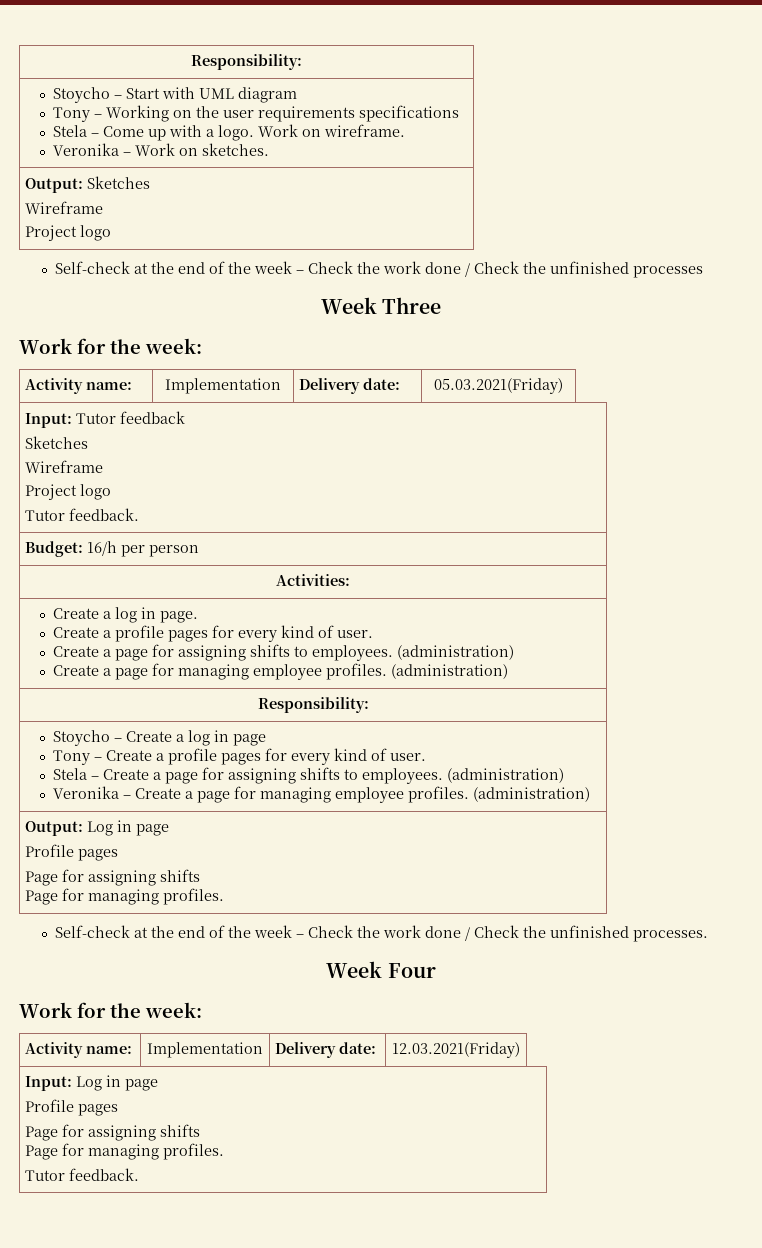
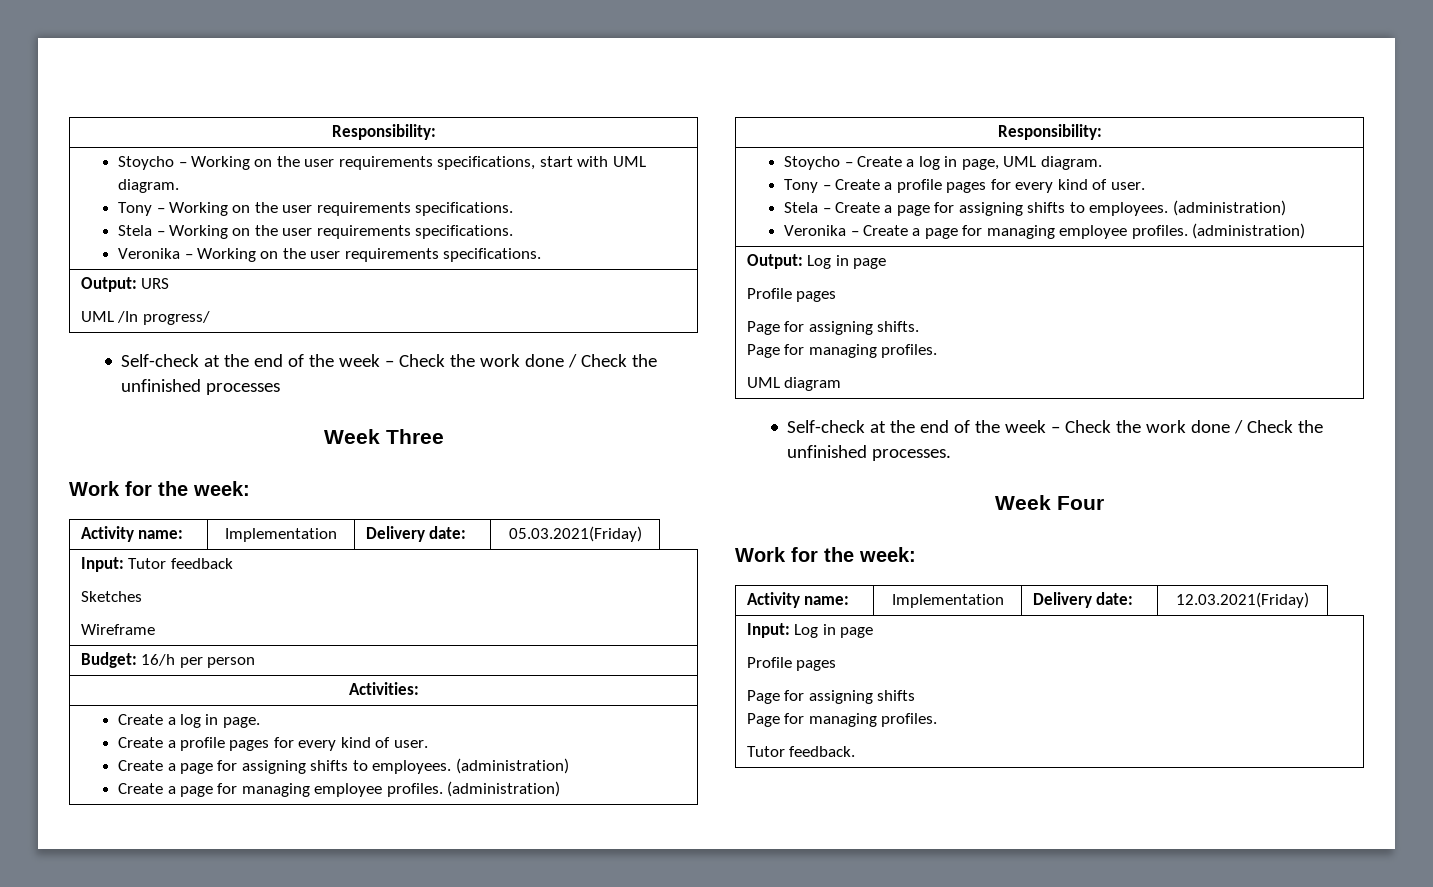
[191,54,302,70] [53,87,161,103] Responsibility: // Stoycho – Start -> [331,124,436,140] [118,156,573,170] Responsibility: // Stoycho – Working on the user requirements specifications, start
[238,87,298,103] diagram -> [118,179,180,193] diagram.
[359,105,460,122] [53,124,406,141] [53,143,270,156] [25,176,151,193] [25,201,104,214] [25,225,112,241] specifications // Stela – Come up with a logo. Work on wireframe. // Veronika – Work on sketches. // Output: Sketches // Wireframe // Project logo -> [415,202,514,216] [118,225,514,239] [118,248,542,262] [80,277,170,292] [80,311,210,325] specifications. // Stela – Working on the user requirements specifications. // Veronika – Working on the user requirements specifications. // Output: URS // UML /In progress/
[25,484,112,500] [25,508,140,521] // Project logo // Tutor feedback. -> (155, 629) none
[233,734,267,746] page -> [961,156,1102,170] page, UML diagram.
[160,869,201,882] [25,888,225,905] shifts // Page for managing profiles. -> [877,321,920,332] [746,344,938,358] [746,377,842,391] shifts. // Page for managing profiles. // UML diagram

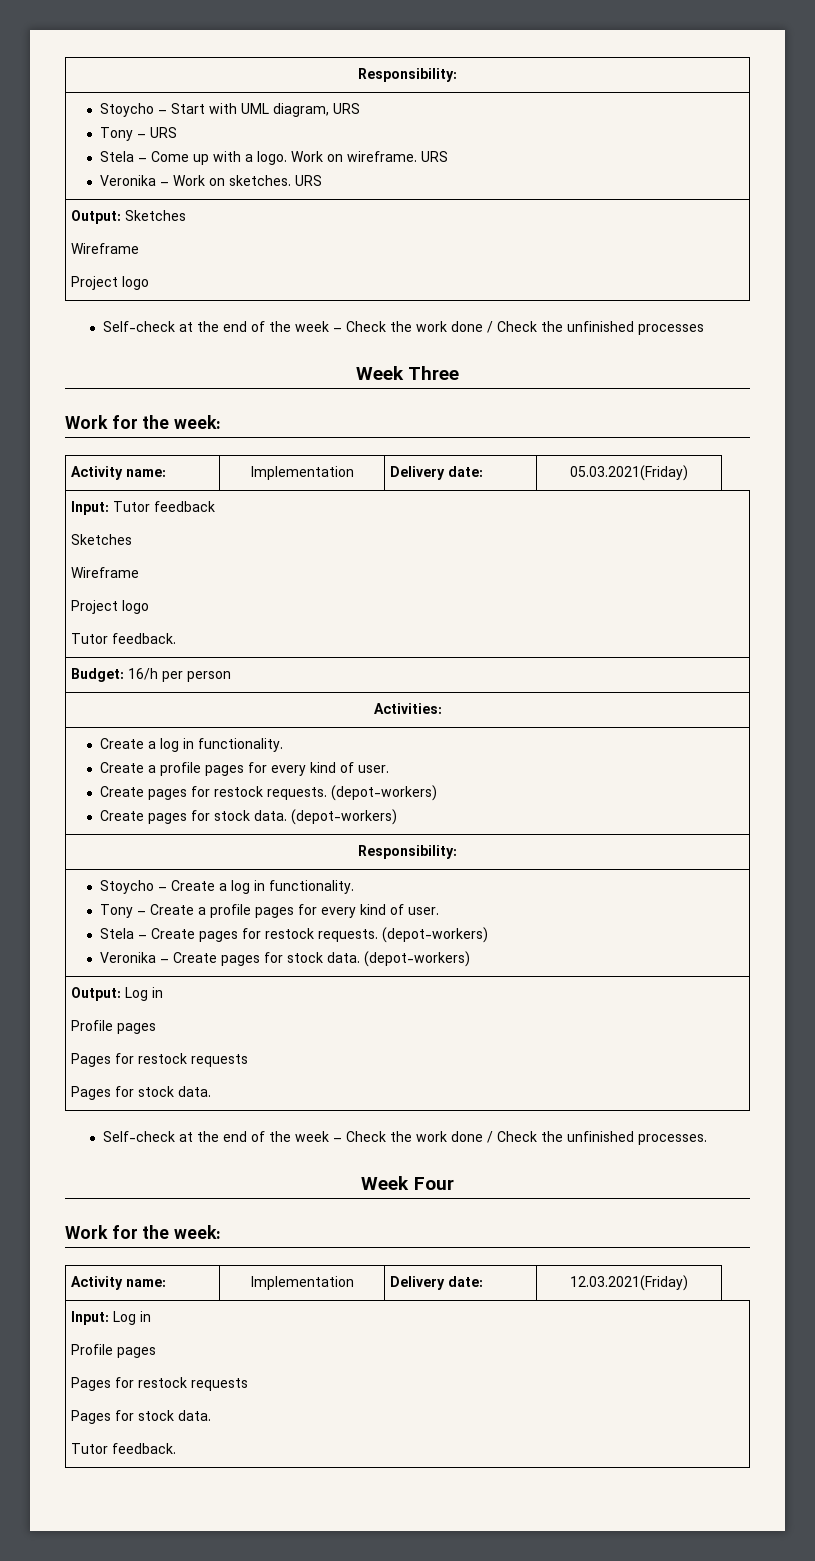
[331,124,436,140] [118,156,646,170] [118,179,180,193] [118,202,514,216] [118,225,514,239] [118,248,542,262] [80,277,170,292] [80,311,210,325] Responsibility: // Stoycho – Working on the user requirements specifications, start with UML diagram. // Tony – Working on the user requirements specifications. // Stela – Working on the user requirements specifications. // Veronika – Working on the user requirements specifications. // Output: URS // UML /In progress/ -> [358,68,457,82] [99,103,360,117] [99,127,177,141] [99,151,448,165] [99,175,322,186] [71,210,187,224] [71,243,140,254] [71,276,150,290] Responsibility: // Stoycho – Start with UML diagram, URS // Tony – URS // Stela – Come up with a logo. Work on wireframe. URS // Veronika – Work on sketches. URS // Output: Sketches // Wireframe // Project logo
(155, 629) none -> [71,600,150,614] [71,633,177,644] // Project logo // Tutor feedback.
[222,717,260,728] page. -> [197,738,283,752] functionality.
[167,758,569,774] [118,781,561,797] a page for assigning shifts to employees. (administration) // Create a page for managing employee profiles. (administration) -> [147,785,437,801] [99,809,397,825] pages for restock requests. (depot-workers) // Create pages for stock data. (depot-workers)
[961,156,1102,170] page, UML diagram. -> [268,880,354,894] functionality.
[884,200,1286,216] [784,223,1306,239] a page for assigning shifts to employees. (administration) // Veronika – Create a page for managing employee profiles. (administration) -> [198,927,488,943] [99,951,470,967] pages for restock requests. (depot-workers) // Veronika – Create pages for stock data. (depot-workers)
[853,258,887,269] [746,288,837,302] [746,321,920,335] [746,344,938,358] [746,377,842,391] page // Profile pages // Page for assigning shifts. // Page for managing profiles. // UML diagram -> [71,1020,157,1034] [71,1053,249,1067] [71,1086,212,1100] // Profile pages // Pages for restock requests // Pages for stock data.
[840,627,874,638] [746,657,837,671] [746,690,916,704] [746,713,938,727] page // Profile pages // Page for assigning shifts // Page for managing profiles. -> [71,1344,157,1358] [71,1377,249,1391] [71,1410,212,1424] // Profile pages // Pages for restock requests // Pages for stock data.

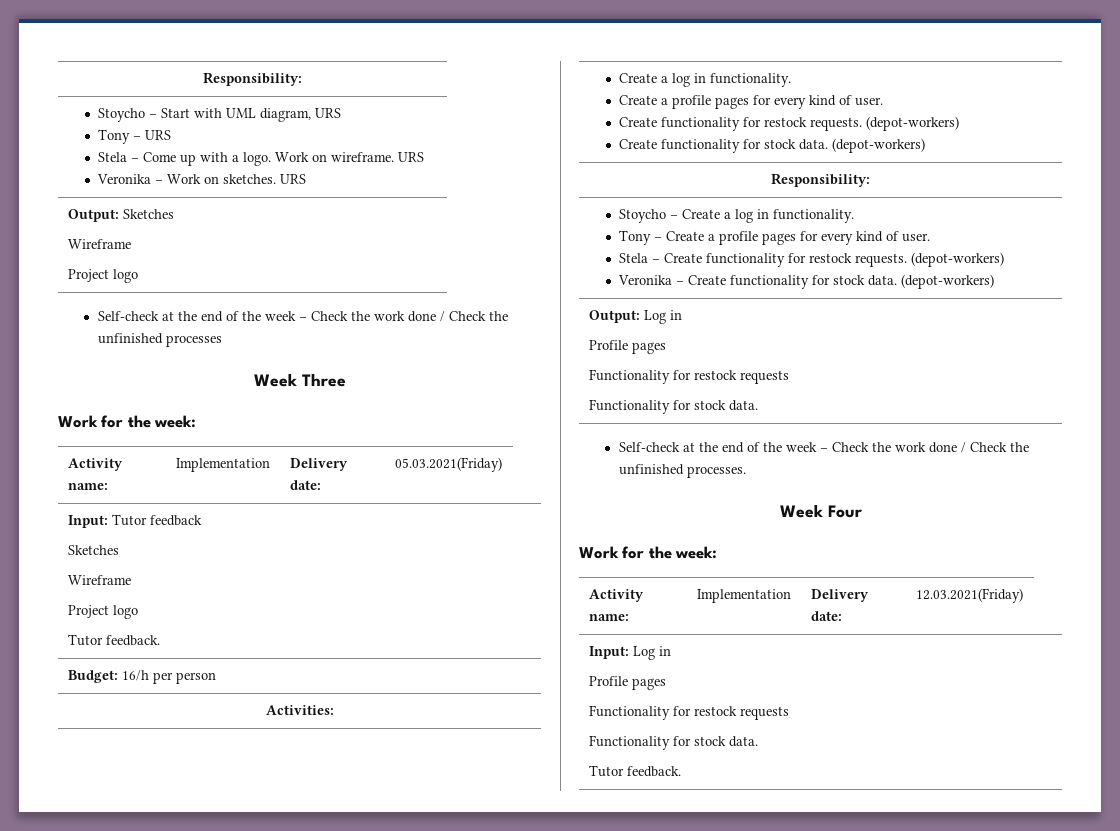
[147,789,187,800] pages -> [661,117,741,131] functionality
[147,813,187,824] pages -> [661,139,741,153] functionality
[198,931,238,942] pages -> [706,253,786,267] functionality
[220,955,260,966] pages -> [730,275,810,289] functionality
[71,1053,249,1067] [71,1086,112,1100] Pages for restock requests // Pages -> [589,369,790,384] [589,399,671,414] Functionality for restock requests // Functionality
[71,1377,249,1391] [71,1410,112,1424] Pages for restock requests // Pages -> [589,705,790,720] [589,735,671,750] Functionality for restock requests // Functionality

